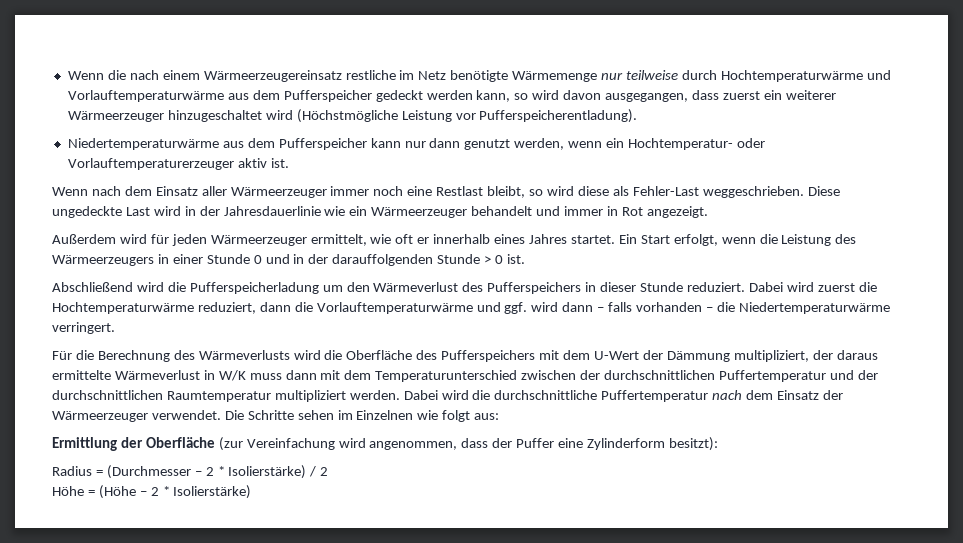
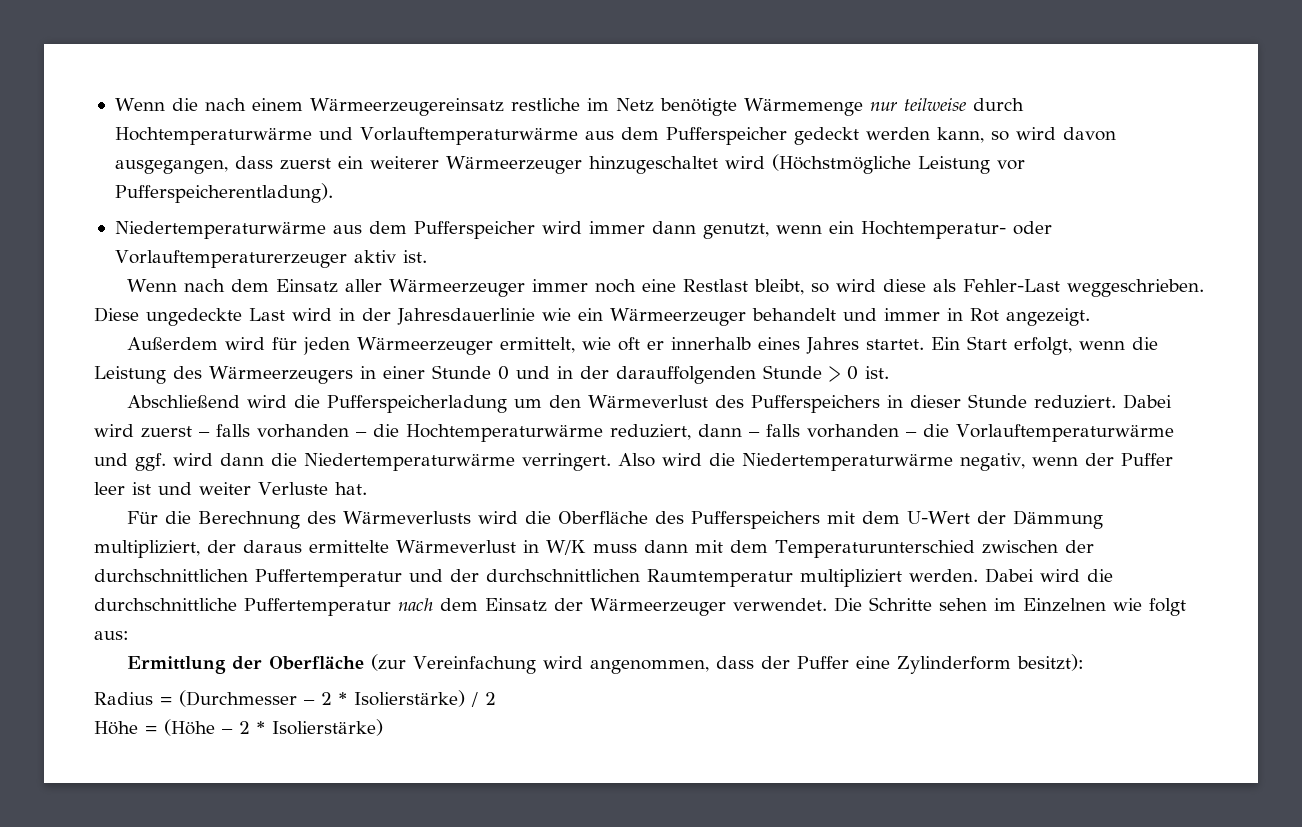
[370,138,565,150] kann nur dann genutzt werden, -> [541,221,769,239] wird immer dann genutzt,
[858,282,877,292] [52,302,291,314] die Hochtemperaturwärme reduziert, dann -> [199,424,917,442] – falls vorhanden – die Hochtemperaturwärme reduziert, dann – falls vorhanden –
[597,302,713,312] – falls vorhanden – -> (264, 459) none
(115, 328) none -> [618,453,1173,471] [94,482,367,495] Also wird die Niedertemperaturwärme negativ, wenn der Puffer leer ist und weiter Verluste hat.

